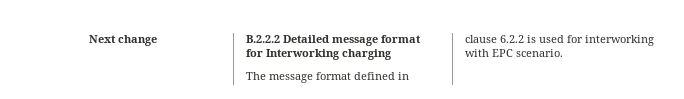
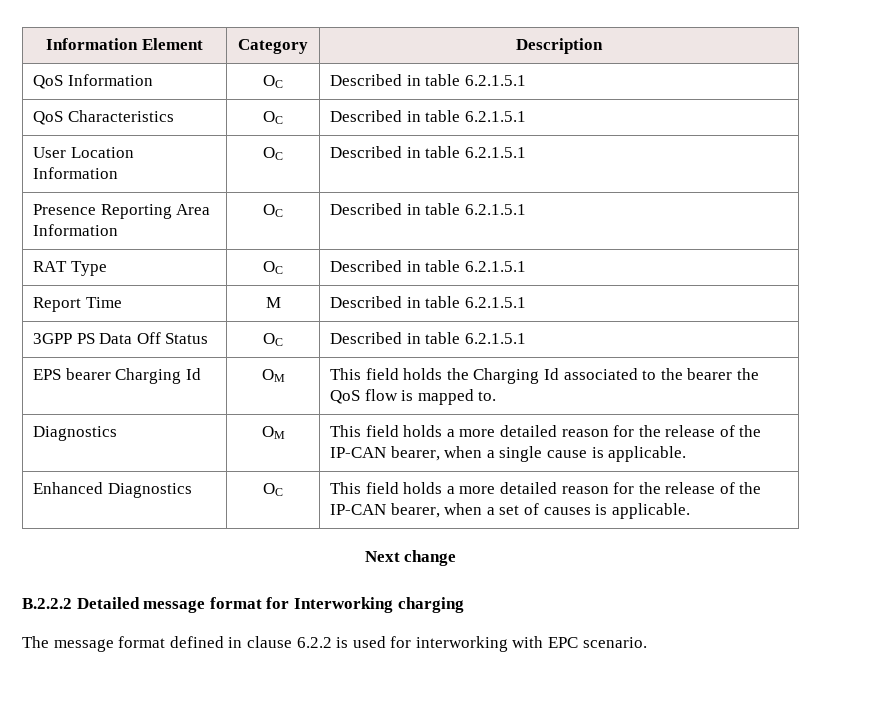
(89, 39) none -> [46,38,203,50] [238,39,308,54] [516,38,603,54] [32,74,153,89] [263,75,283,88] [329,74,526,86] [32,110,174,125] [263,111,283,124] [329,110,526,122] [32,147,134,158] [32,167,118,179] [263,147,283,160] [329,146,526,158] [32,204,211,219] [32,224,118,236] [263,204,283,217] [329,203,526,215] [32,261,107,276] [263,261,283,274] [329,260,526,272] [32,297,122,312] [265,297,281,308] [329,296,526,308] [32,332,209,344] [263,333,283,346] [329,332,526,344] [32,368,201,384] [261,369,285,382] [329,368,759,384] [329,389,497,405] [32,426,117,441] [261,426,285,439] [329,425,762,437] [329,446,687,462] [32,482,192,498] [263,483,283,496] [329,482,762,494] [329,503,690,519] Information Element | Category | Description // QoS Information | OC | Described in table 6.2.1.5.1 // QoS Characteristics | OC | Described in table 6.2.1.5.1 // User Location Information | OC | Described in table 6.2.1.5.1 // Presence Reporting Area Information | OC | Described in table 6.2.1.5.1 // RAT Type | OC | Described in table 6.2.1.5.1 // Report Time | M | Described in table 6.2.1.5.1 // 3GPP PS Data Off Status | OC | Described in table 6.2.1.5.1 // EPS bearer Charging Id | OM | This field holds the Charging Id associated to the bearer the QoS flow is mapped to. // Diagnostics | OM | This field holds a more detailed reason for the release of the IP-CAN bearer, when a single cause is applicable. // Enhanced Diagnostics | OC | This field holds a more detailed reason for the release of the IP-CAN bearer, when a set of causes is applicable. //

